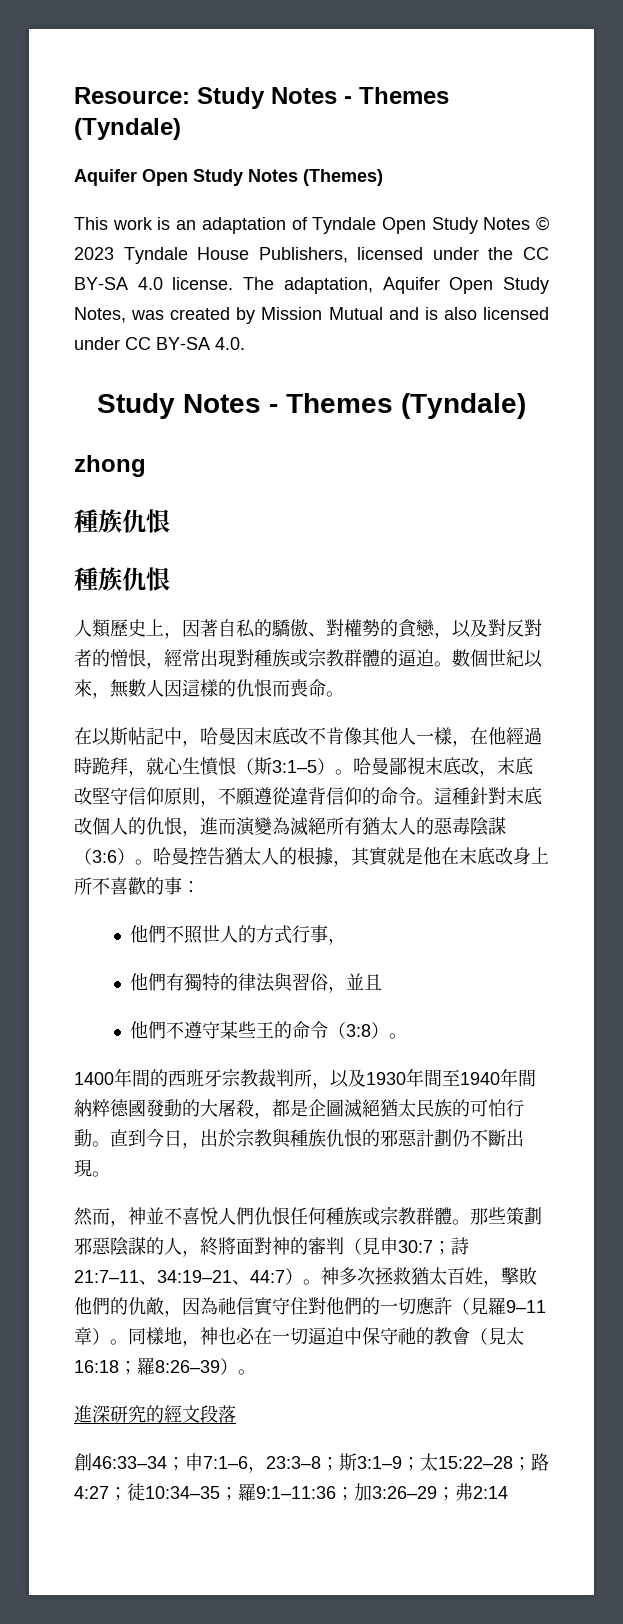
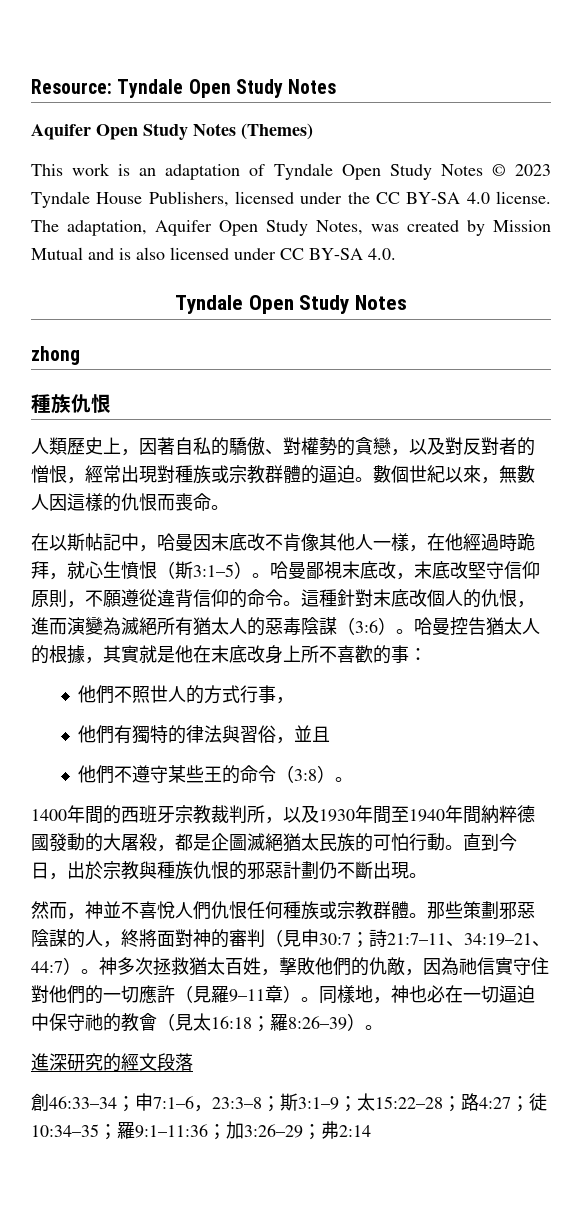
[197,87,449,109] [74,118,181,140] Study Notes - Themes (Tyndale) -> [117,79,337,98] Tyndale Open Study Notes
[97,393,526,419] Study Notes - Themes (Tyndale) -> [174,295,408,314] Tyndale Open Study Notes
[74,567,170,591] // 種族仇恨 -> (111, 403) none

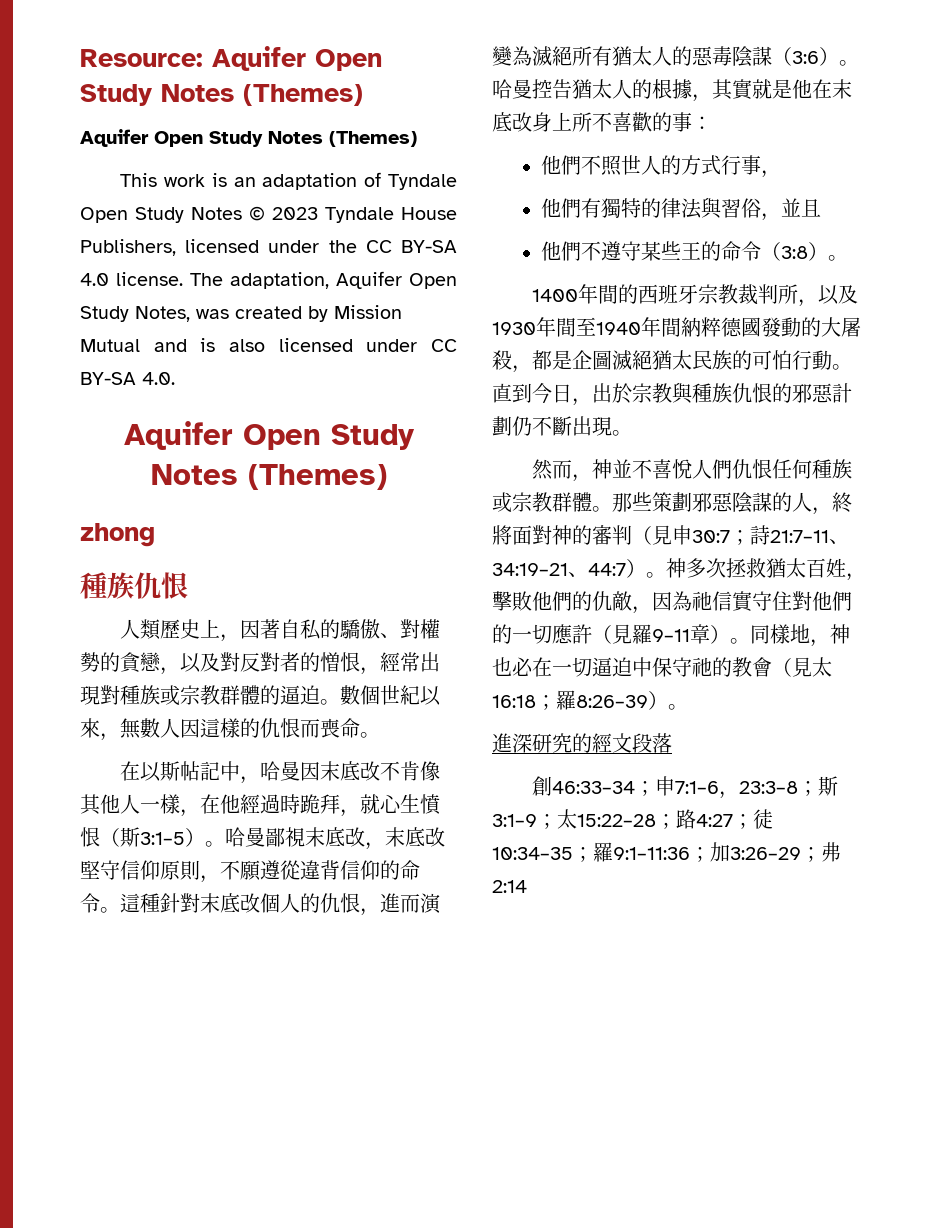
[117,79,337,98] Tyndale Open Study Notes -> [212,46,382,71] [80,84,363,106] Aquifer Open Study Notes (Themes)
[174,295,408,314] Tyndale Open Study Notes -> [123,421,415,450] [150,464,387,490] Aquifer Open Study Notes (Themes)

